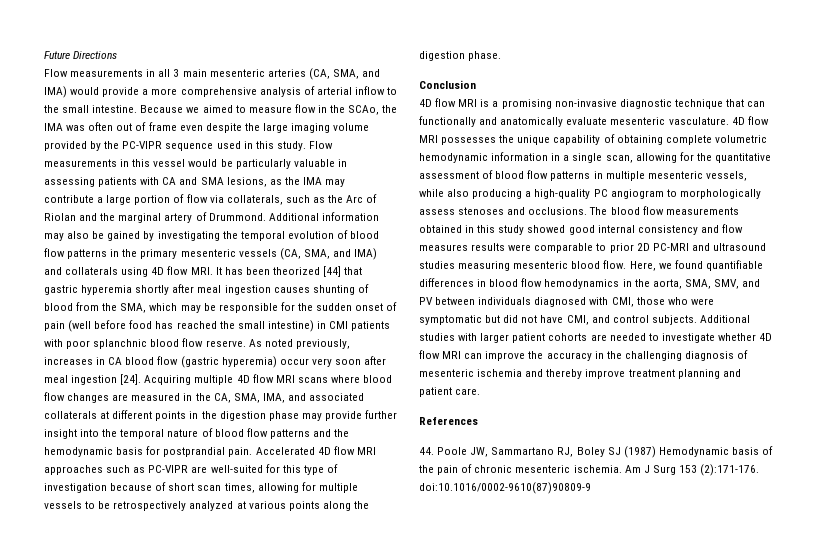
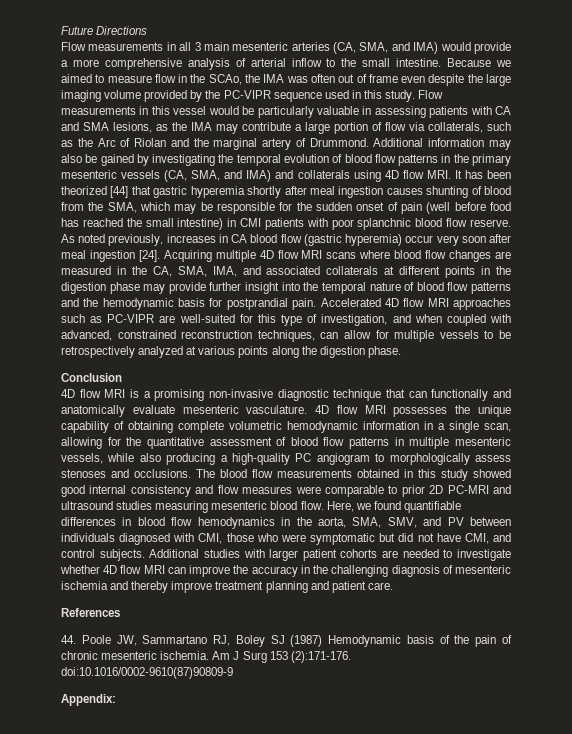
[44,482,299,493] investigation because of short scan times, allowing -> [321,314,511,326] [61,330,371,342] investigation, and when coupled with advanced, constrained reconstruction techniques, can allow
[471,243,506,251] results -> (293, 490) none
(591, 488) none -> [61,694,116,706] // Appendix:

